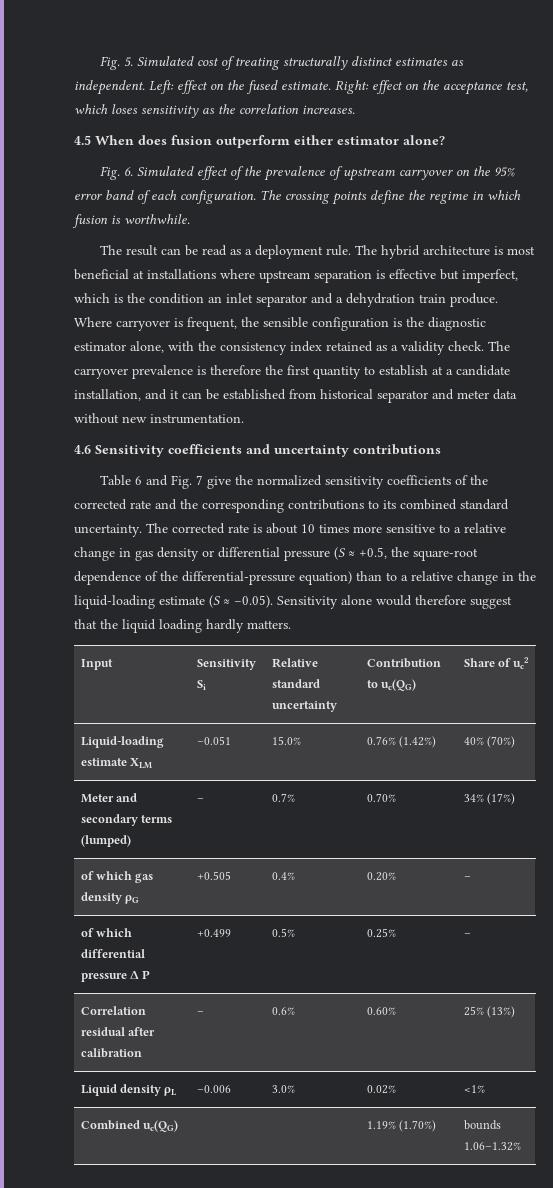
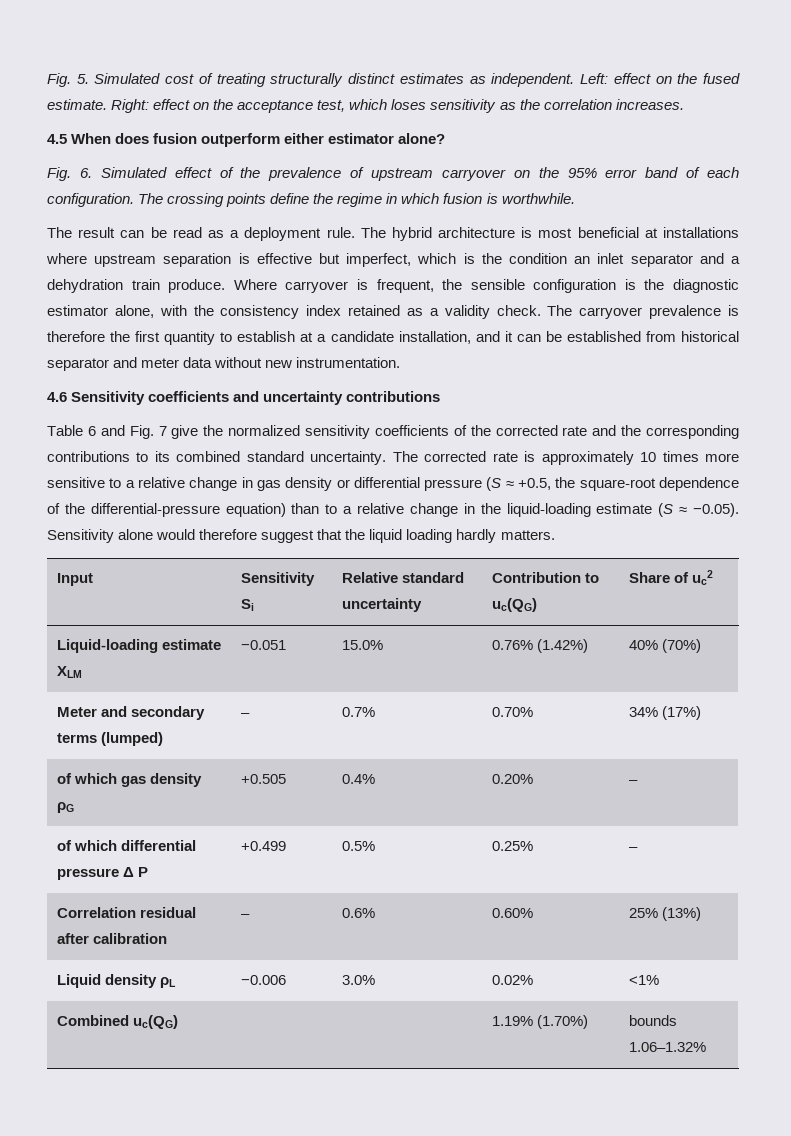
[266,523,298,534] about -> [541,451,634,465] approximately

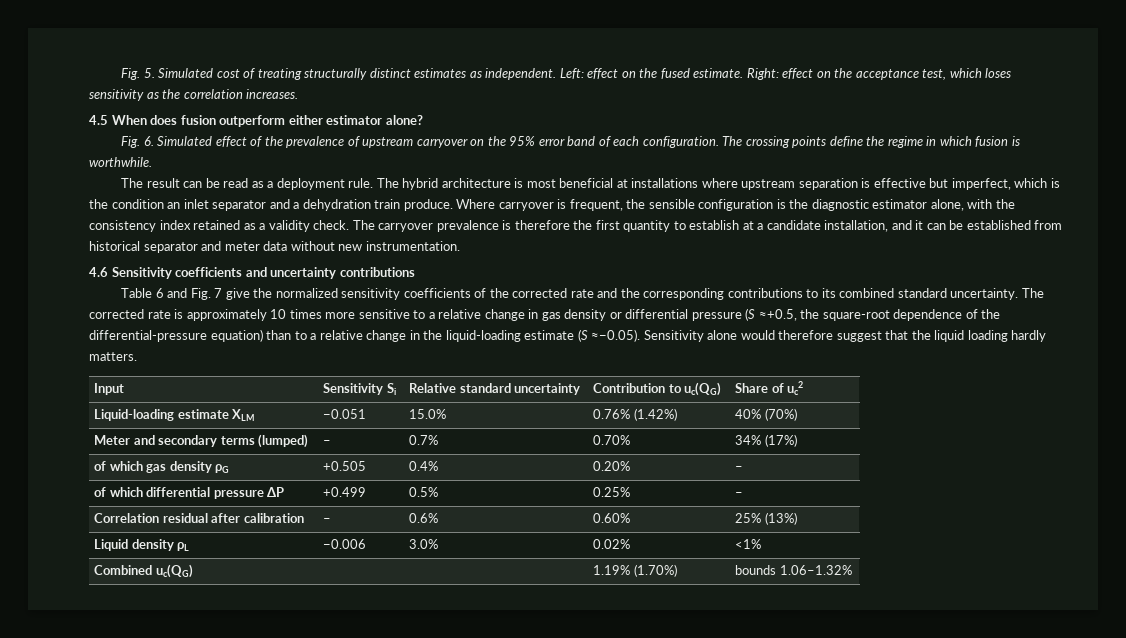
[505,478,552,490] ≈ +0.5, -> [758,309,797,321] ≈+0.5,
[679,503,740,517] ≈ −0.05). -> [591,329,641,342] ≈−0.05).
[123,867,149,877] Δ P -> [267,487,285,497] ΔP

